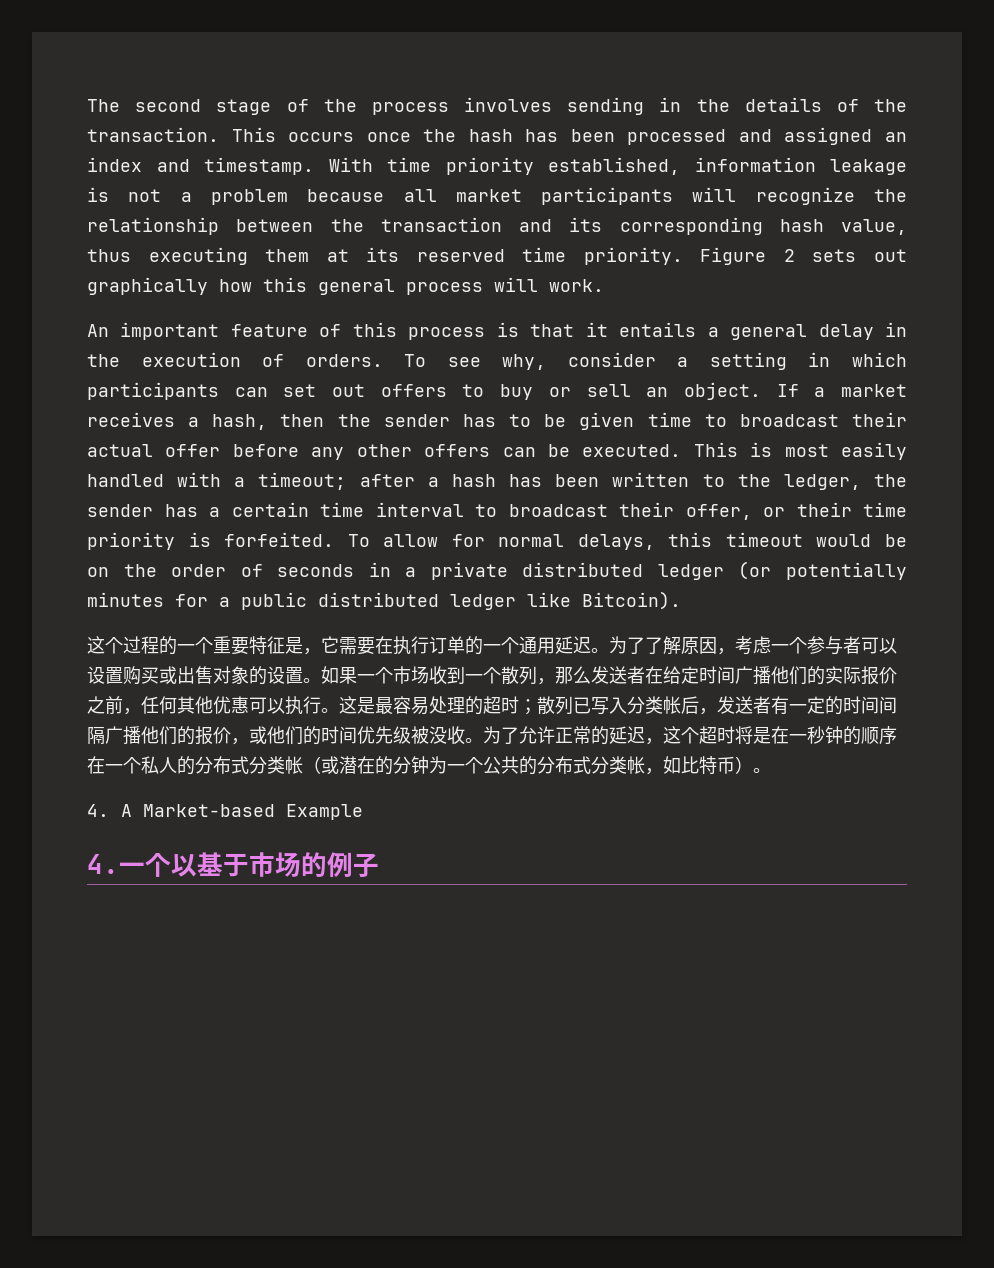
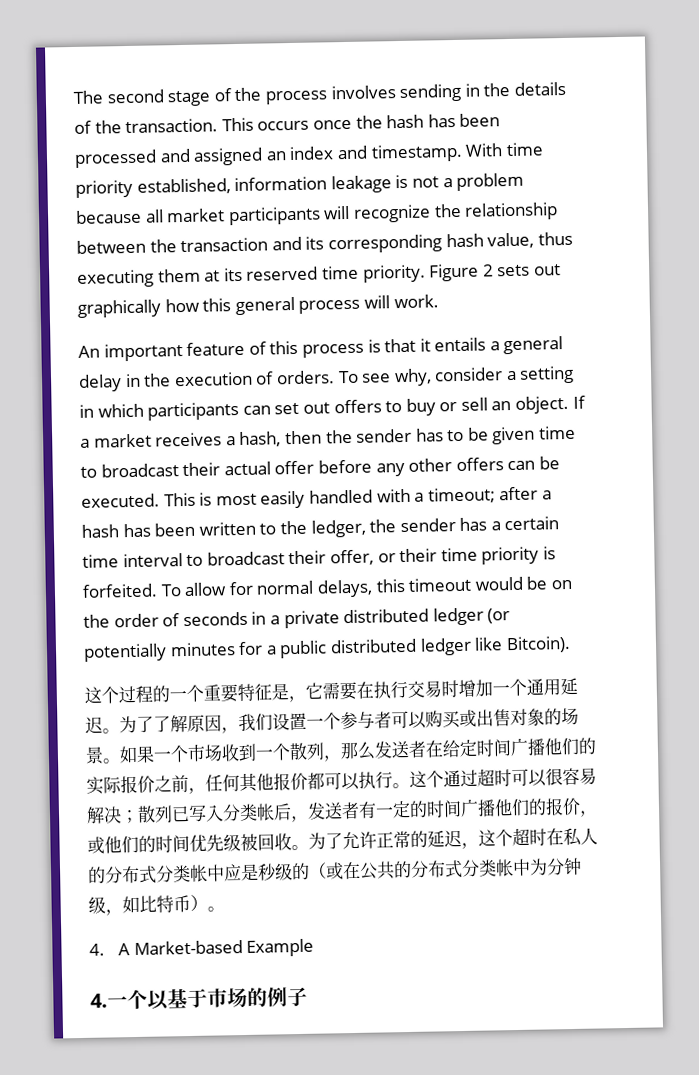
[429,636,483,655] 订单的 -> [407,679,493,698] 交易时增加
[735,636,771,655] 考虑 -> [238,712,307,732] 我们设置
[87,666,123,684] 设置 -> (427, 720) none
[267,666,303,684] 设置 -> [561,707,579,726] [85,746,104,764] 场景
[213,696,249,714] 优惠 -> [273,772,325,791] 报价都
[357,696,519,715] 是最容易处理的超时 -> [426,767,597,788] [86,806,122,824] 个通过超时可以很容易解决
[879,696,897,714] [87,726,105,745] 间隔 -> (462, 809) none
[429,726,447,744] 没 -> [257,833,275,851] 回
[735,726,897,745] [87,756,141,774] 将是在一秒钟的顺序在一个 -> [546,828,564,846] 在
[303,756,483,775] （或潜在的分钟为一个 -> [206,861,361,882] 中应是秒级的（或在
(645, 765) none -> [512,857,582,877] [88,896,106,914] 中为分钟级

